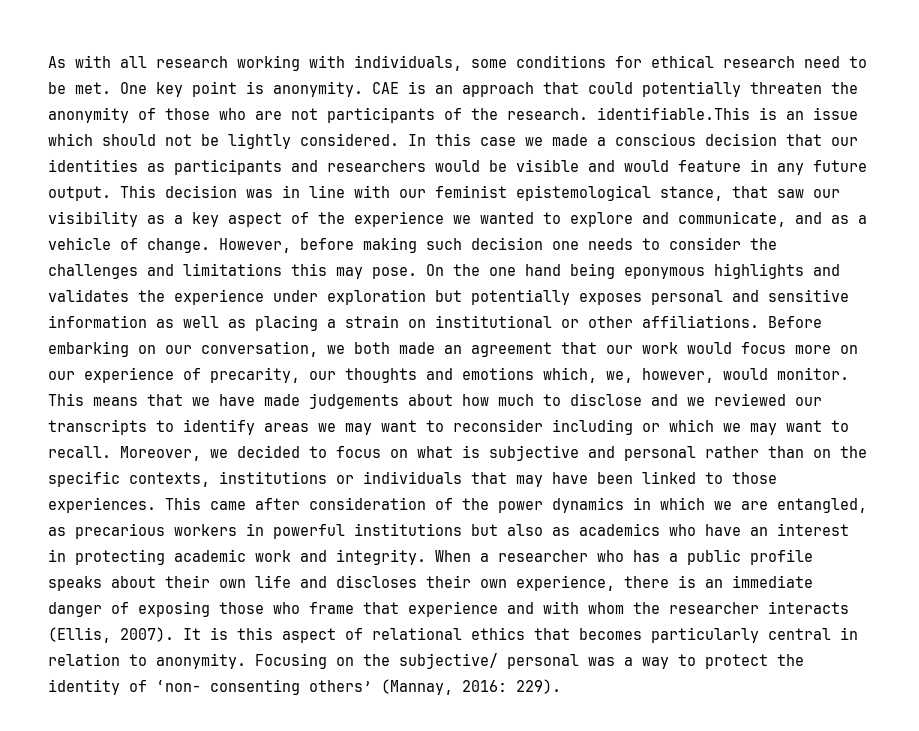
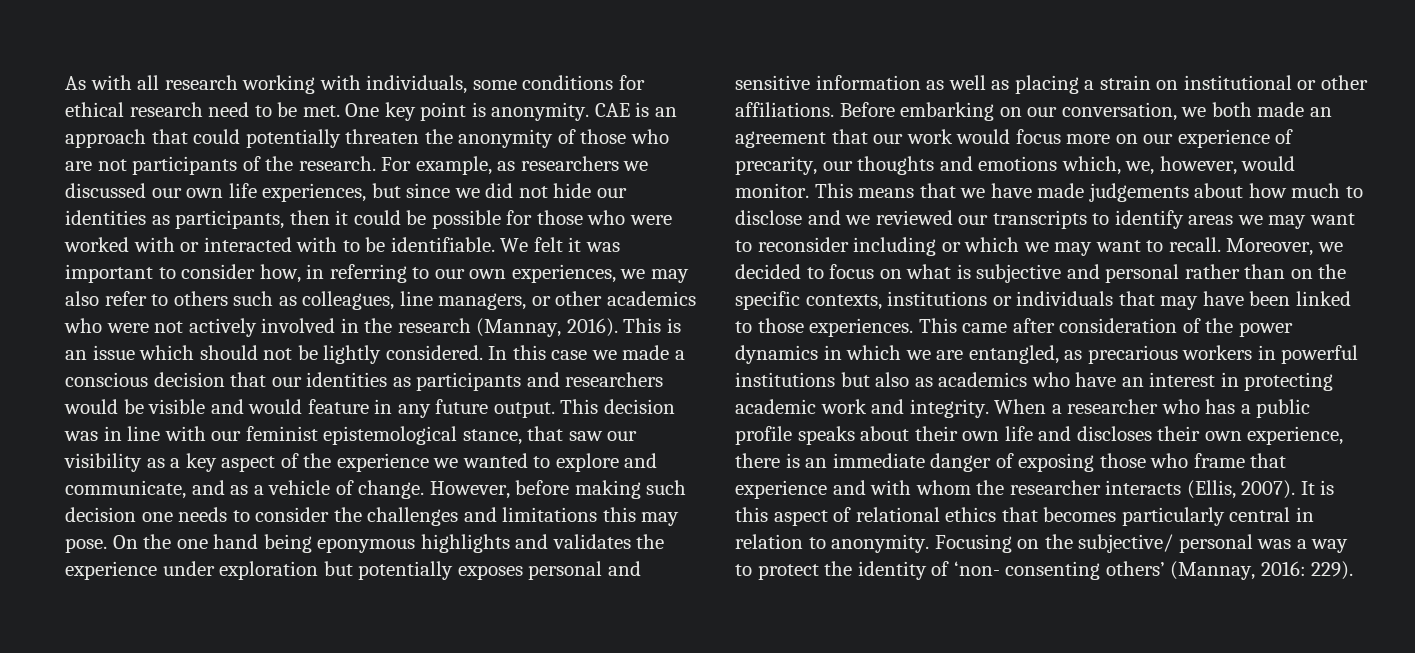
[597,107,750,120] identifiable.This -> [381,156,649,175] [65,183,627,202] [65,210,672,229] [64,237,620,252] [65,264,689,283] [65,291,696,310] [64,318,662,337] For example, as researchers we discussed our own life experiences, but since we did not hide our identities as participants, then it could be possible for those who were worked with or interacted with to be identifiable. We felt it was important to consider how, in referring to our own experiences, we may also refer to others such as colleagues, line managers, or other academics who were not actively involved in the research (Mannay, 2016). This

